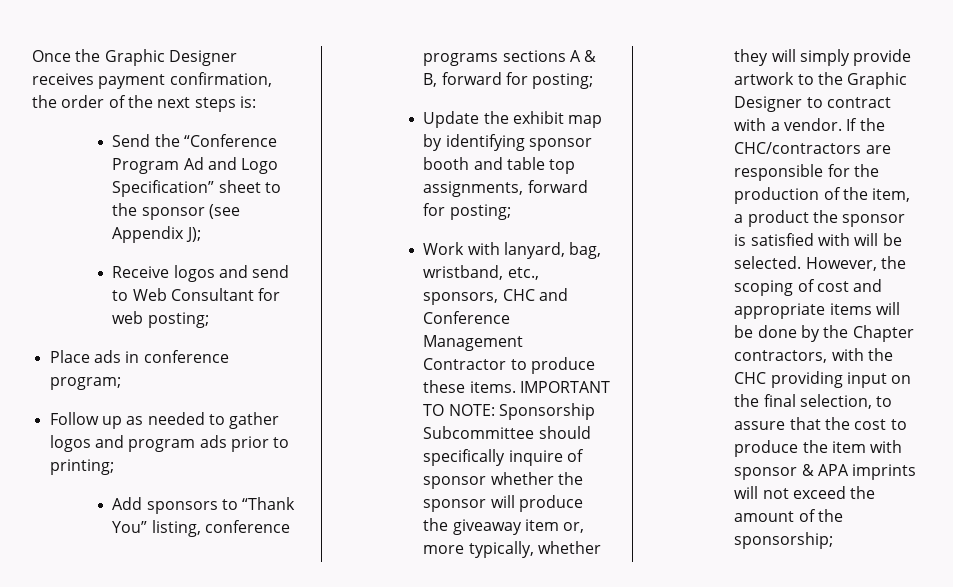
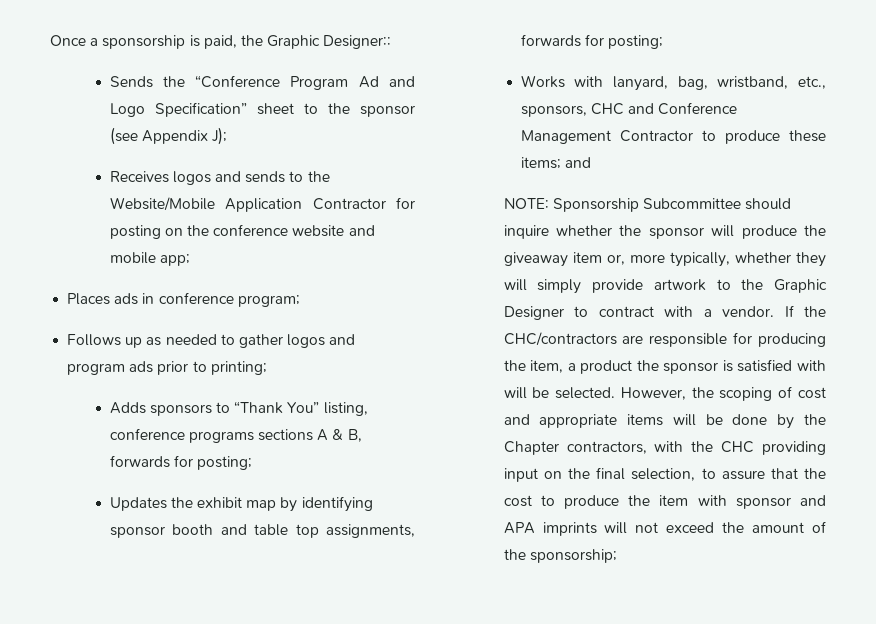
[75,49,237,66] [32,72,272,89] [32,95,256,112] [112,134,151,147] the Graphic Designer receives payment confirmation, the order of the next steps is: // Send -> [90,35,392,49] [109,76,153,88] a sponsorship is paid, the Graphic Designer:: // Sends
[112,265,290,282] [112,288,281,301] [112,311,209,328] [49,350,90,363] Receive logos and send to Web Consultant for web posting; // Place -> [109,171,330,185] [109,197,416,212] [109,224,375,239] [109,252,190,266] [67,293,111,305] Receives logos and sends to the Website/Mobile Application Contractor for posting on the conference website and mobile app; // Places
[49,412,99,425] Follow -> [67,334,122,346] Follows
[112,497,143,510] Add -> [109,402,146,414] Adds
[441,72,594,89] [423,111,480,128] forward for posting; // Update -> [109,455,253,470] [109,497,167,511] forwards for posting; // Updates
[527,180,588,193] [423,203,511,220] [423,242,465,255] forward for posting; // Work -> [520,34,664,49] [520,75,565,88] forwards for posting; // Works
[469,381,610,393] [423,404,445,416] items. IMPORTANT TO -> [520,157,591,169] items; and //
[423,449,584,466] [423,476,487,489] specifically inquire of sponsor -> [503,225,549,239] inquire
[853,164,879,177] [734,187,841,204] the production of -> [757,333,826,347] producing
[801,464,814,476] & -> [800,495,826,506] and

